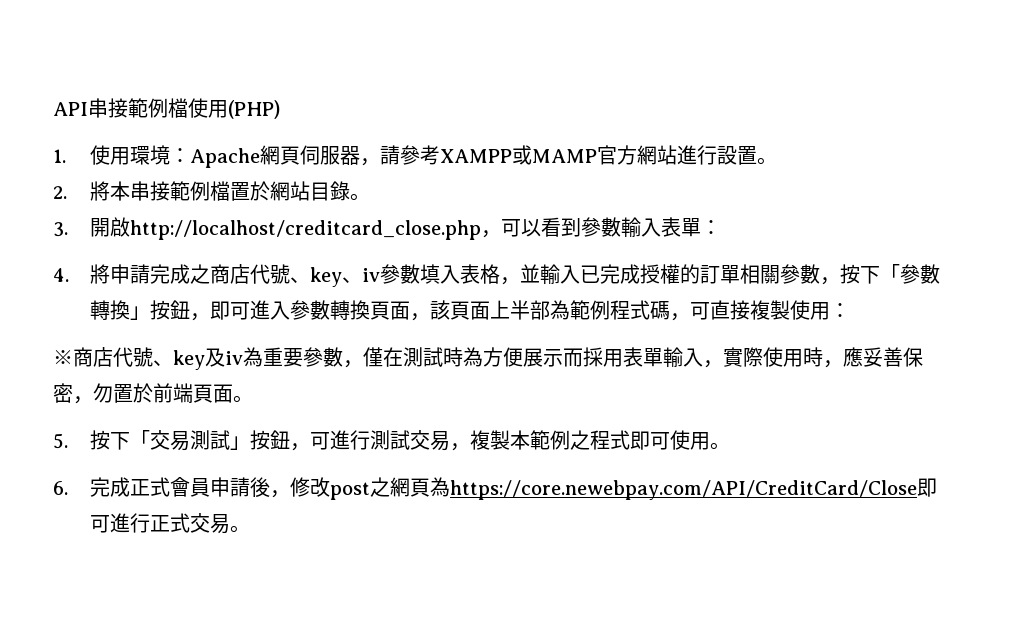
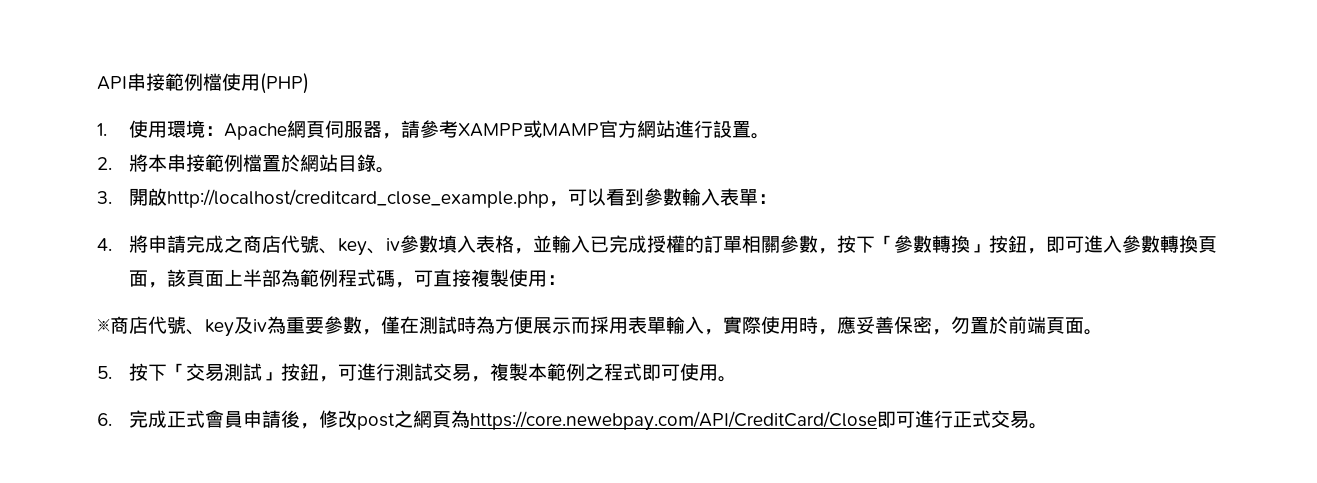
[130,220,482,240] http://localhost/creditcard_close.php -> [167,189,550,208] http://localhost/creditcard_close_example.php

